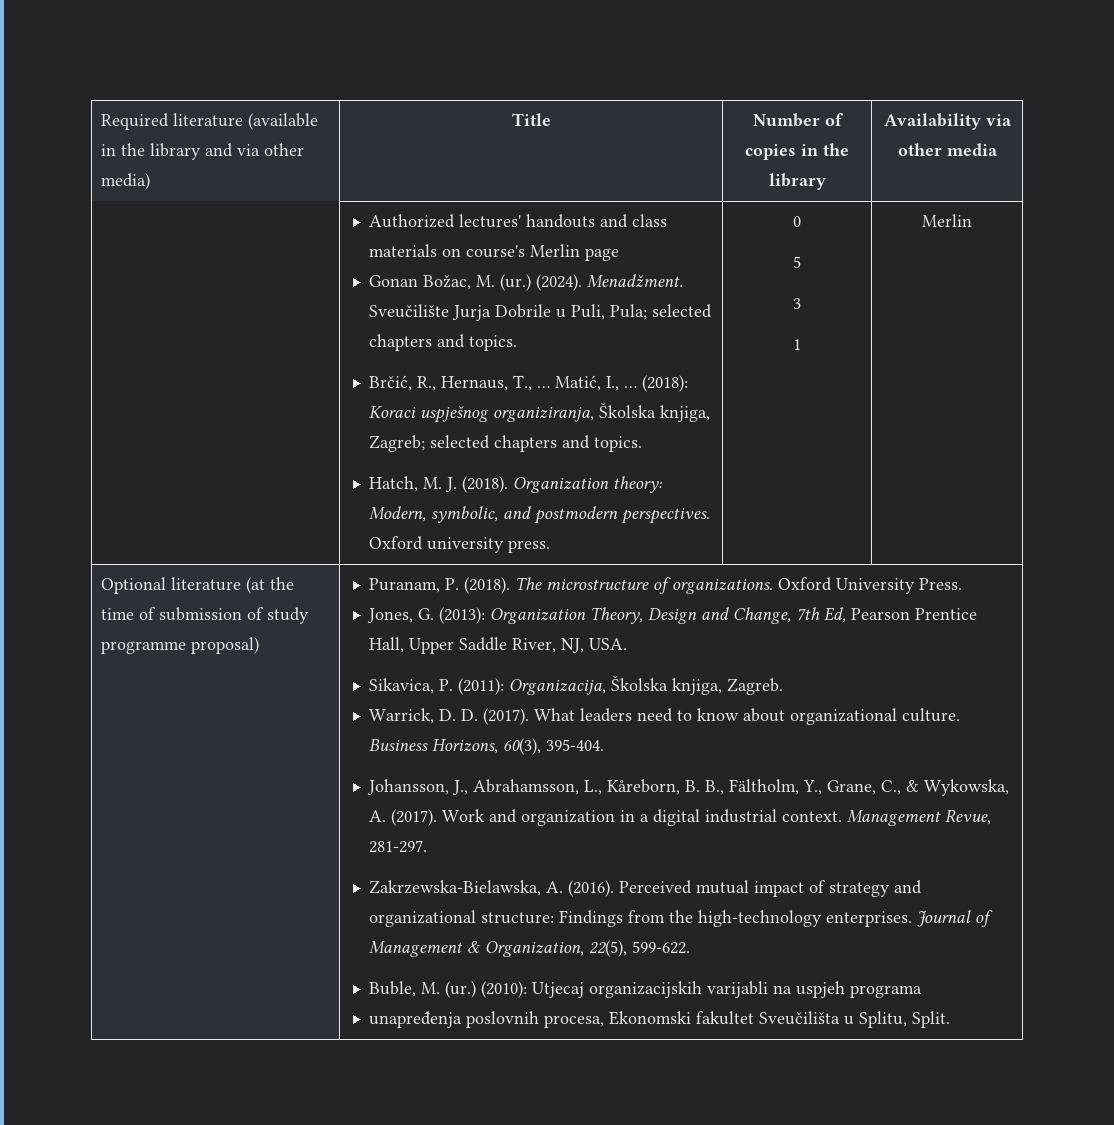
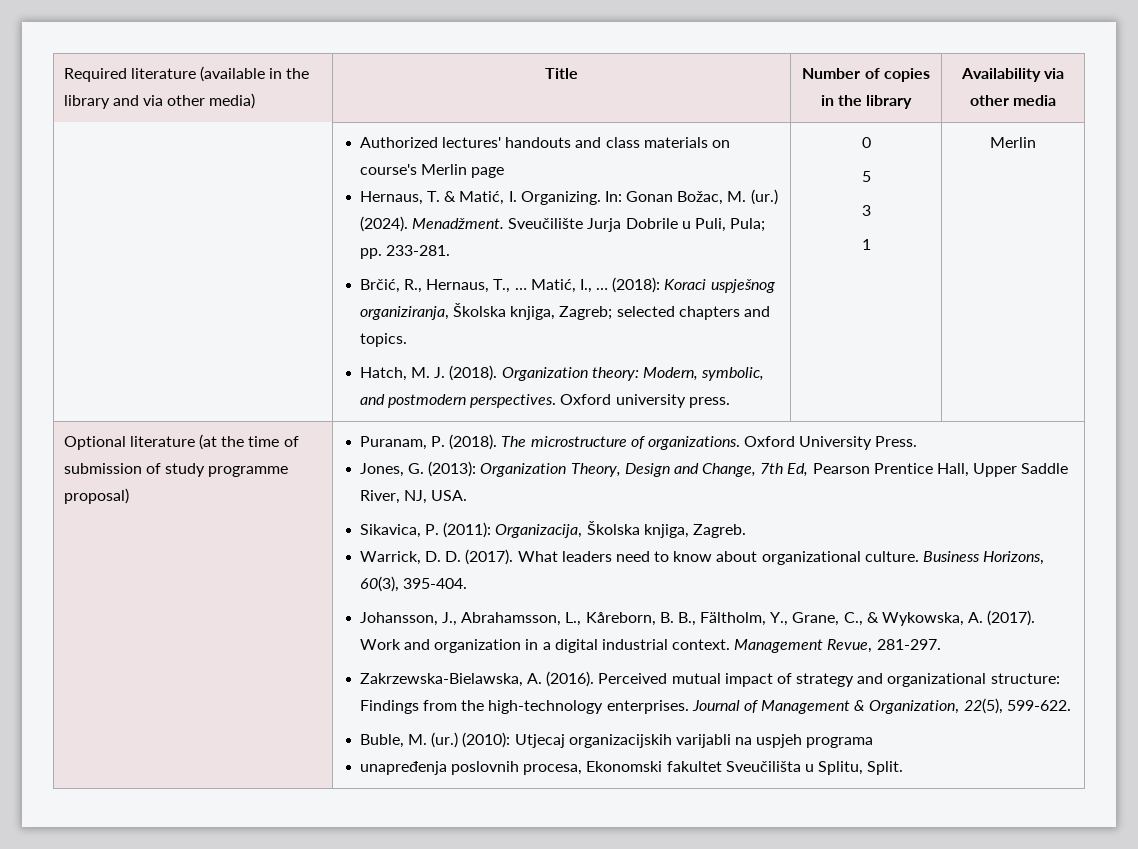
(620, 254) none -> [359,191,622,205] Hernaus, T. & Matić, I. Organizing. In:
[652,304,713,318] [369,334,518,351] selected chapters and topics. -> [359,245,450,259] pp. 233-281.

